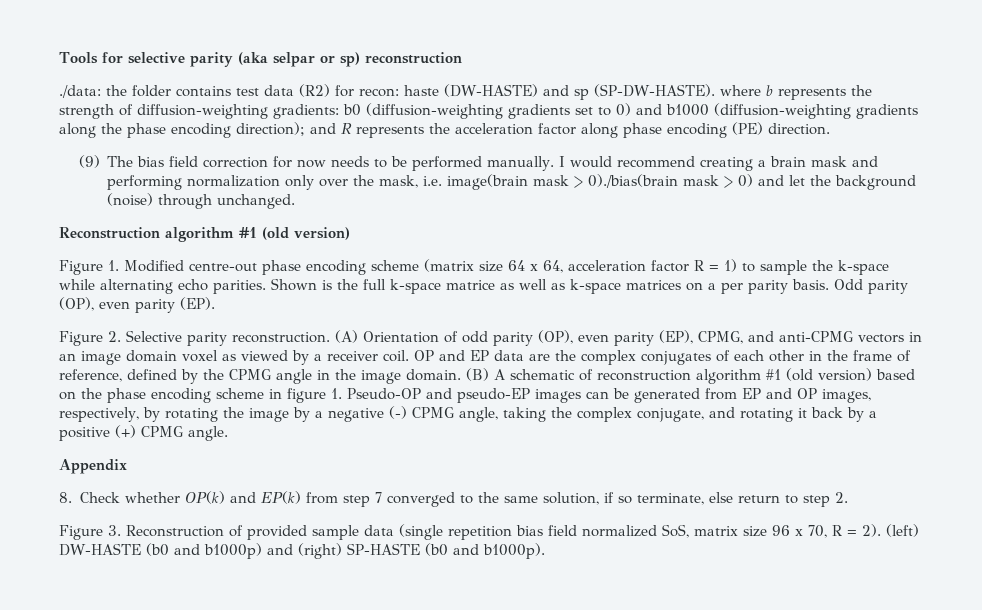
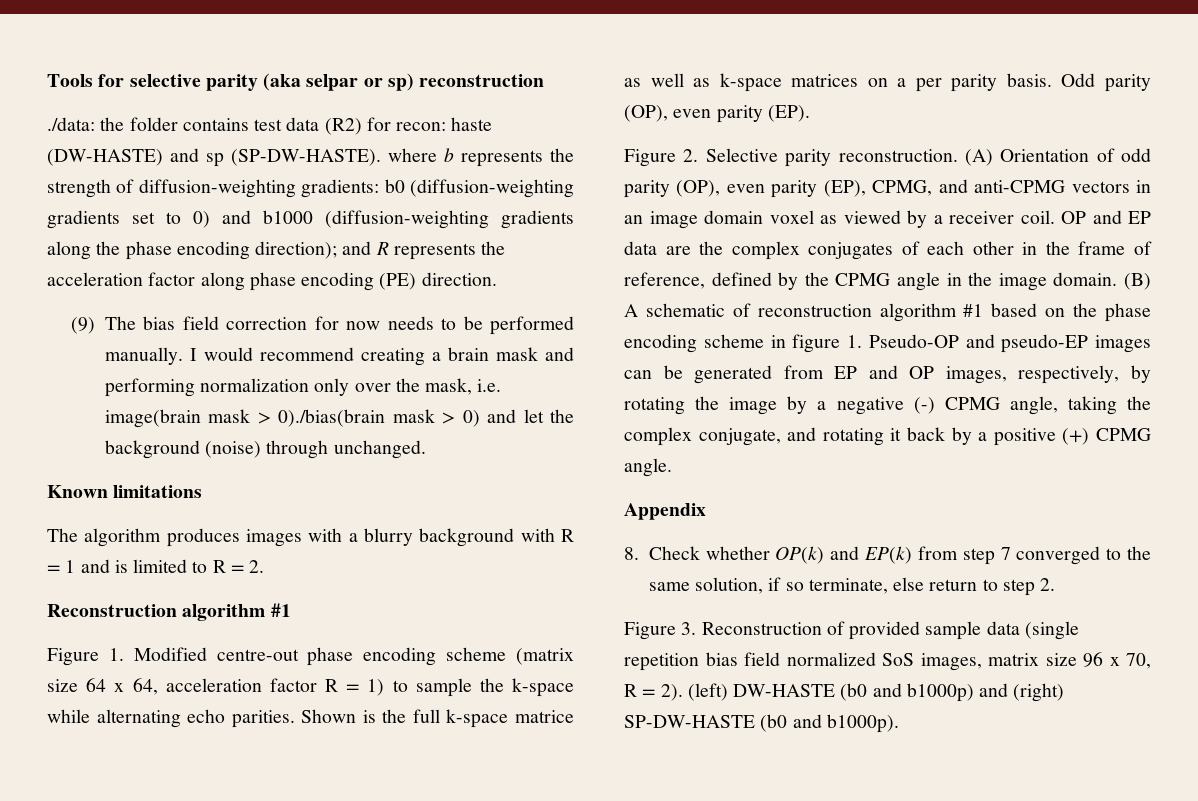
(296, 201) none -> [47,485,203,498] [47,528,574,547] [47,559,265,573] // Known limitations // The algorithm produces images with a blurry background with R = 1 and is limited to R = 2.
[262,227,350,240] (old version) -> (291, 610) none
[786,368,872,381] (old version) -> (984, 310) none
[662,524,689,538] SoS, -> [882,653,982,671] SoS images,
[347,543,420,555] SP-HASTE -> [624,715,755,728] SP-DW-HASTE

